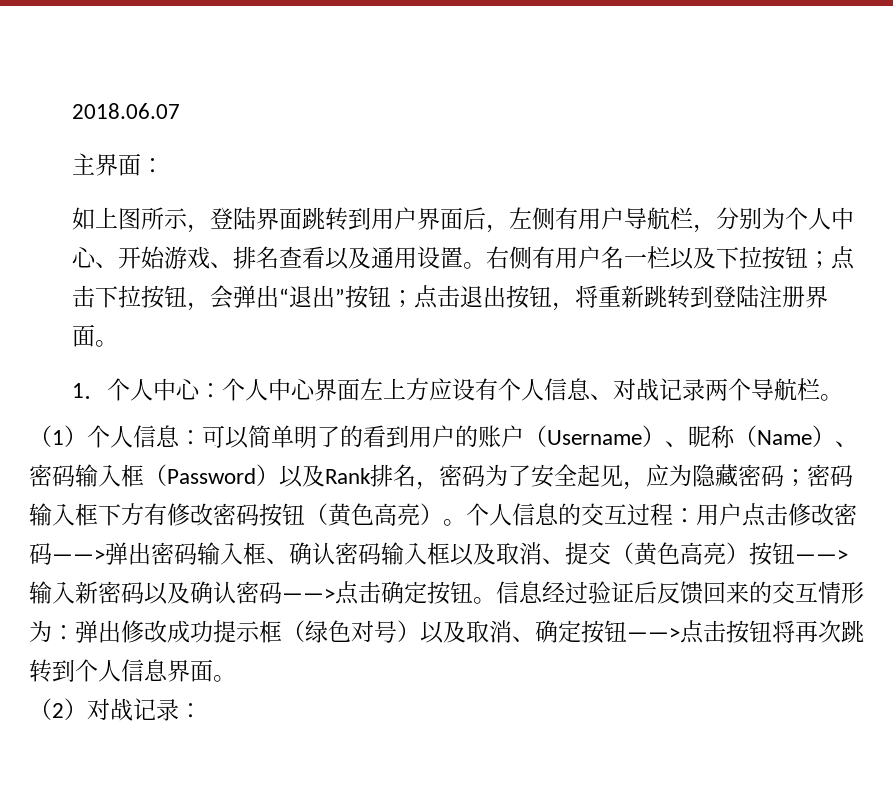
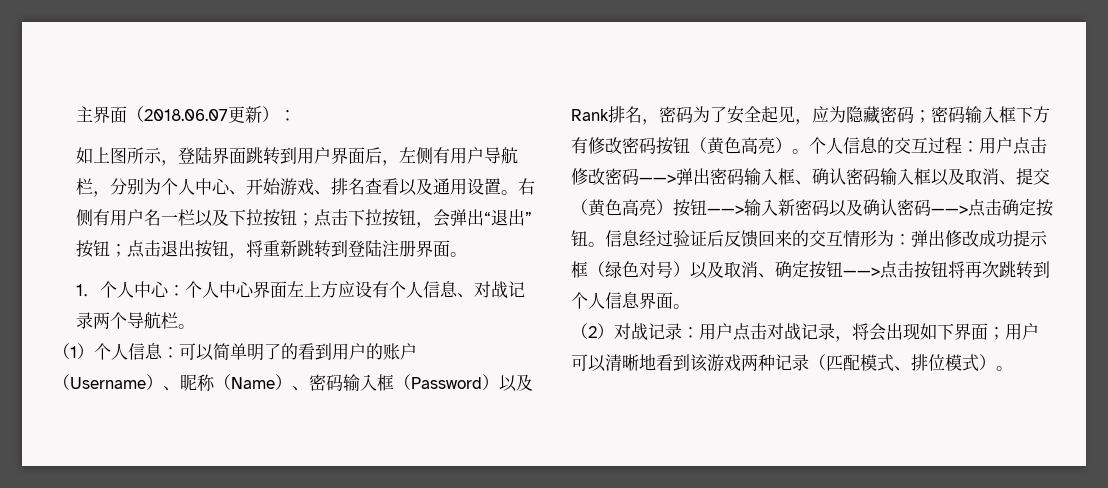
[71,103,180,119] [71,153,141,176] 2018.06.07 // 主界面 -> [76,106,280,123] 主界面（2018.06.07更新）
(202, 710) none -> [699,323,1039,342] [571,354,1013,372] 用户点击对战记录，将会出现如下界面；用户可以清晰地看到该游戏两种记录（匹配模式、排位模式）。

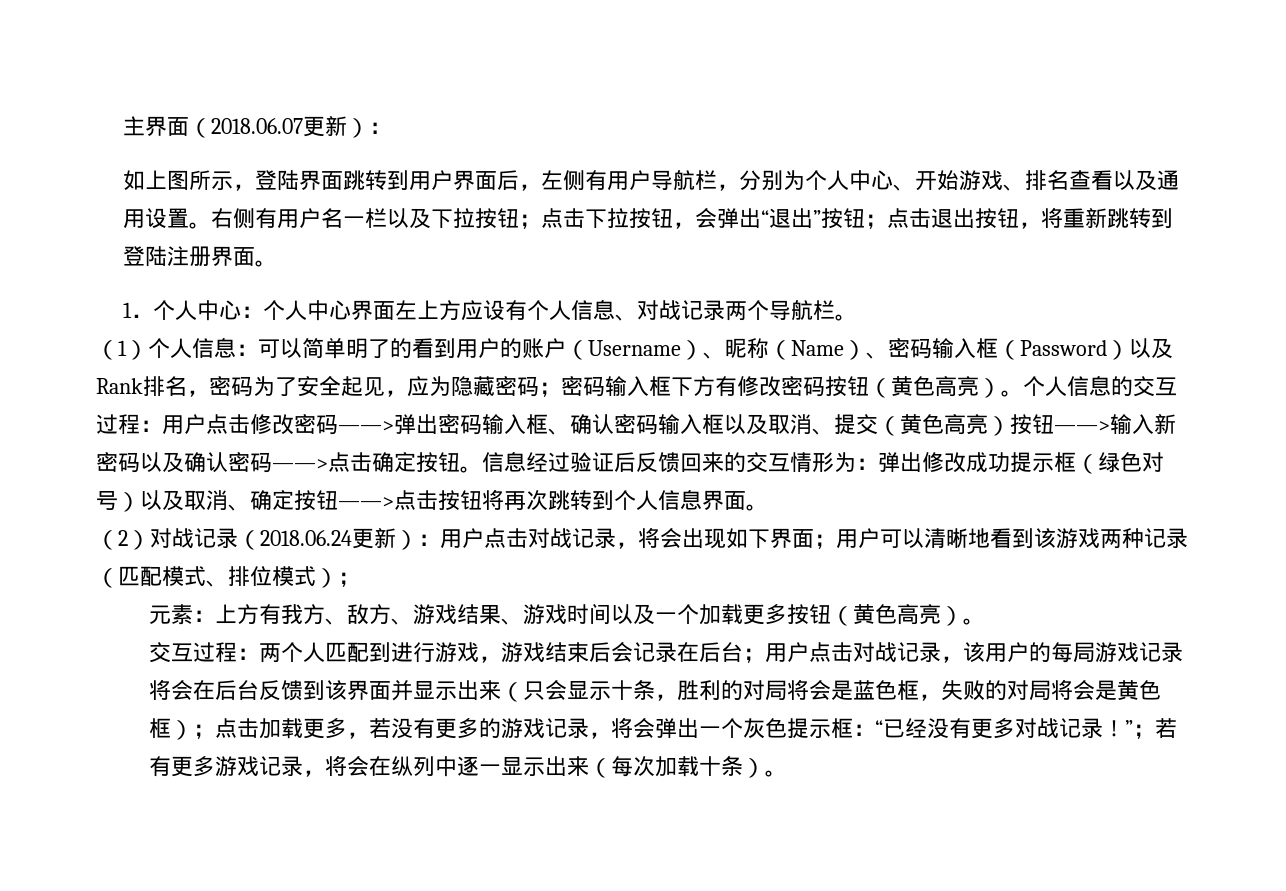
(682, 331) none -> [238,528,418,550] （2018.06.24更新）
(996, 362) none -> [338,572,360,587] [149,603,986,626] [149,642,1184,663] [149,679,1162,702] [149,717,1178,740] [149,755,766,778] ； // 元素：上方有我方、敌方、游戏结果、游戏时间以及一个加载更多按钮（黄色高亮）。 // 交互过程：两个人匹配到进行游戏，游戏结束后会记录在后台；用户点击对战记录，该用户的每局游戏记录将会在后台反馈到该界面并显示出来（只会显示十条，胜利的对局将会是蓝色框，失败的对局将会是黄色框）；点击加载更多，若没有更多的游戏记录，将会弹出一个灰色提示框：“已经没有更多对战记录！”；若有更多游戏记录，将会在纵列中逐一显示出来（每次加载十条）

